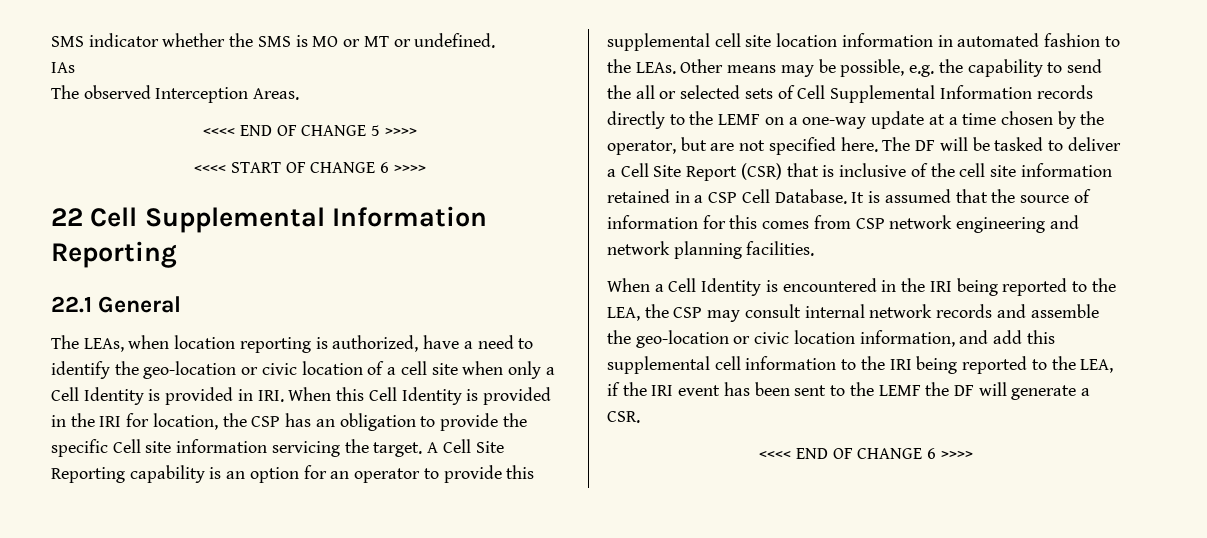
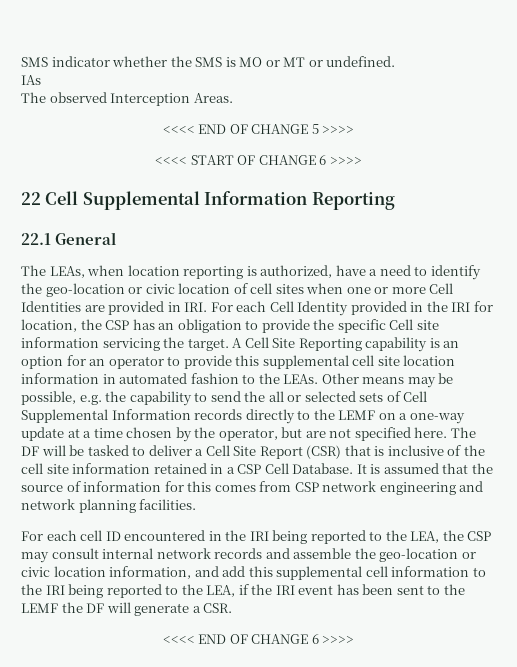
[387,361,555,379] [51,387,161,405] a cell site when only a Cell Identity is -> [250,283,454,294] [21,301,105,312] cell sites when one or more Cell Identities are
[288,387,479,405] When this Cell Identity is -> [210,301,349,316] For each Cell Identity
[607,278,778,296] When a Cell Identity is -> [21,530,121,541] For each cell ID

